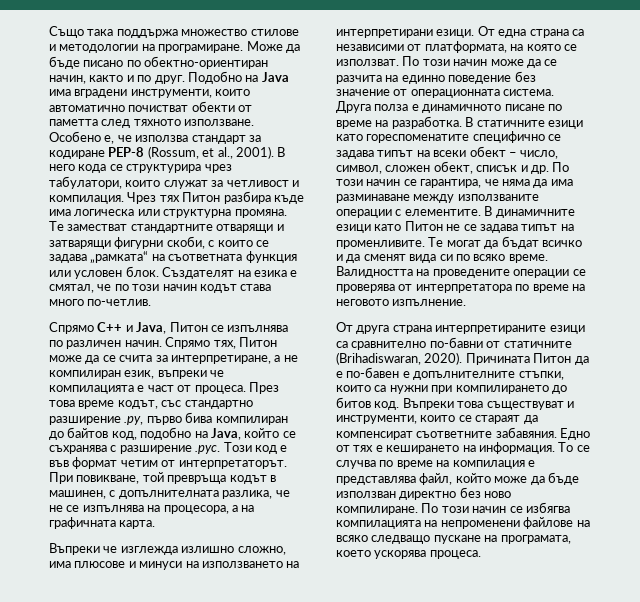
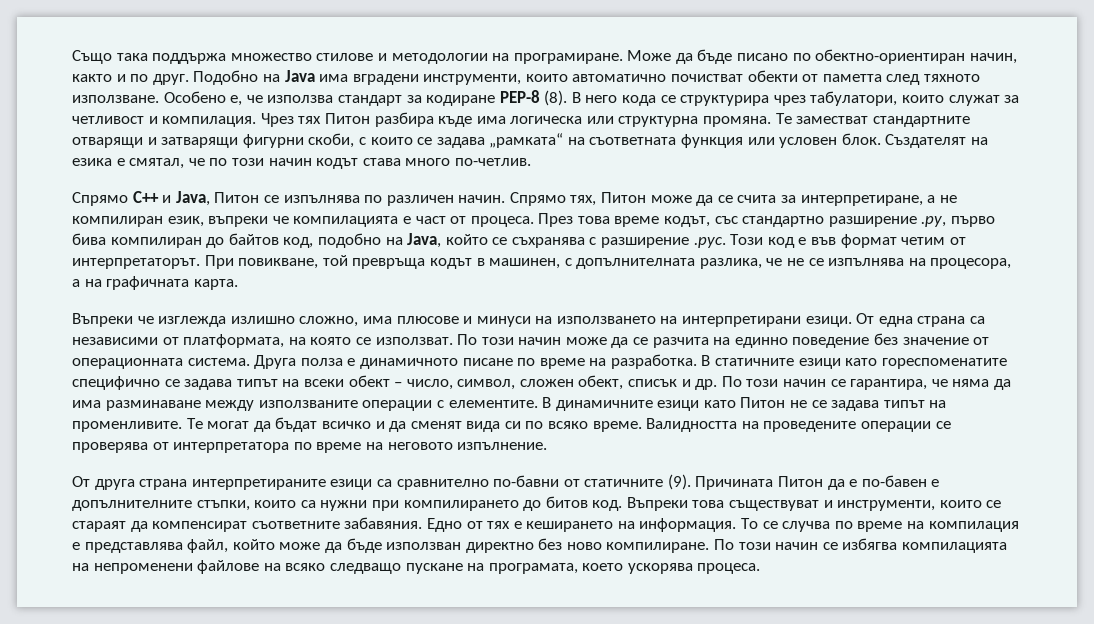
[147,146,274,159] (Rossum, et al., 2001). -> [544,90,568,106] (8).
[336,352,463,365] (Brihadiswaran, 2020). -> [667,474,691,490] (9).

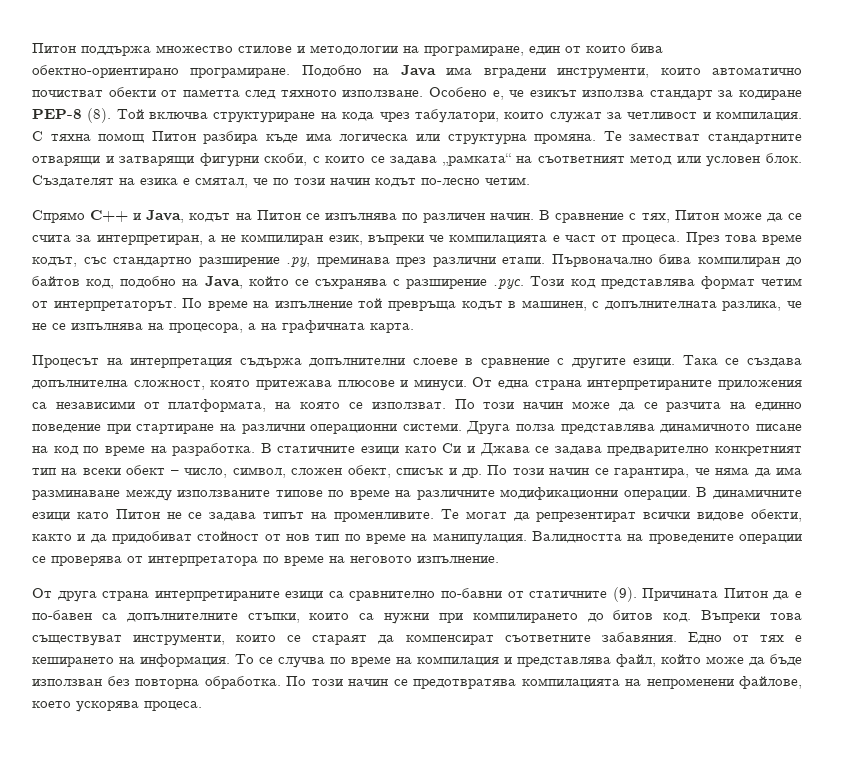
[72,50,148,64] Също така -> [32,43,76,53] Питон
[513,49,1017,64] [72,74,189,85] програмиране. Може да бъде писано по обектно-ориентиран начин, както и по друг. -> [424,43,663,56] [32,65,291,78] програмиране, един от които бива обектно-ориентирано програмиране.
(263, 99) none -> [529,90,577,97] езикът
[571,92,770,106] В него кода се структурира -> [116,109,375,123] Той включва структуриране на кода
[260,113,322,127] Чрез тях -> [32,131,146,143] С тяхна помощ
[589,134,744,148] съответната функция -> [537,155,673,165] съответният метод
[362,158,531,166] става много по-четлив. -> [421,177,530,185] по-лесно четим.
(210, 198) none -> [189,213,252,222] кодът на
[509,192,566,206] Спрямо -> [539,210,637,223] В сравнение с
[800,195,923,206] интерпретиране, -> [96,235,203,245] интерпретиран,
[951,216,996,227] първо -> [316,254,653,267] преминава през различни етапи. Първоначално
[798,237,837,245] е във -> [600,279,695,289] представлява
[204,255,319,269] При повикване, -> [182,298,353,311] По време на изпълнение
[72,313,852,327] Въпреки че изглежда излишно сложно, има плюсове и минуси на използването на интерпретирани езици. -> [32,355,803,369] [32,379,467,391] Процесът на интерпретация съдържа допълнителни слоеве в сравнение с другите езици. Така се създава допълнителна сложност, която притежава плюсове и минуси.
(966, 321) none -> [587,380,802,390] интерпретираните приложения
[874,333,990,345] [72,358,250,369] без значение от операционната система. -> [106,423,462,434] при стартиране на различни операционни системи.
[347,358,356,366] е -> [560,424,655,434] представлява
(513, 362) none -> [32,446,79,455] на код
[881,358,1007,369] [72,376,278,390] гореспоменатите специфично се задава типът -> [442,443,802,456] [32,468,56,475] Си и Джава се задава предварително конкретният тип
[362,400,538,411] операции с елементите. -> [275,487,691,500] типове по време на различните модификационни операции.
[275,417,642,432] бъдат всичко и да сменят вида си по всяко време. -> [536,509,803,522] [32,531,527,545] репрезентират всички видове обекти, както и да придобиват стойност от нов тип по време на манипулация.
[931,479,940,487] е -> [101,613,117,620] са
[823,500,833,508] и -> (122, 640) none
[72,542,80,550] е -> [504,657,512,664] и
[465,538,898,553] директно без ново компилиране. По този начин се избягва -> [107,676,516,689] без повторна обработка. По този начин се предотвратява
[197,560,578,574] файлове на всяко следващо пускане на програмата, -> [739,676,802,689] файлове,

